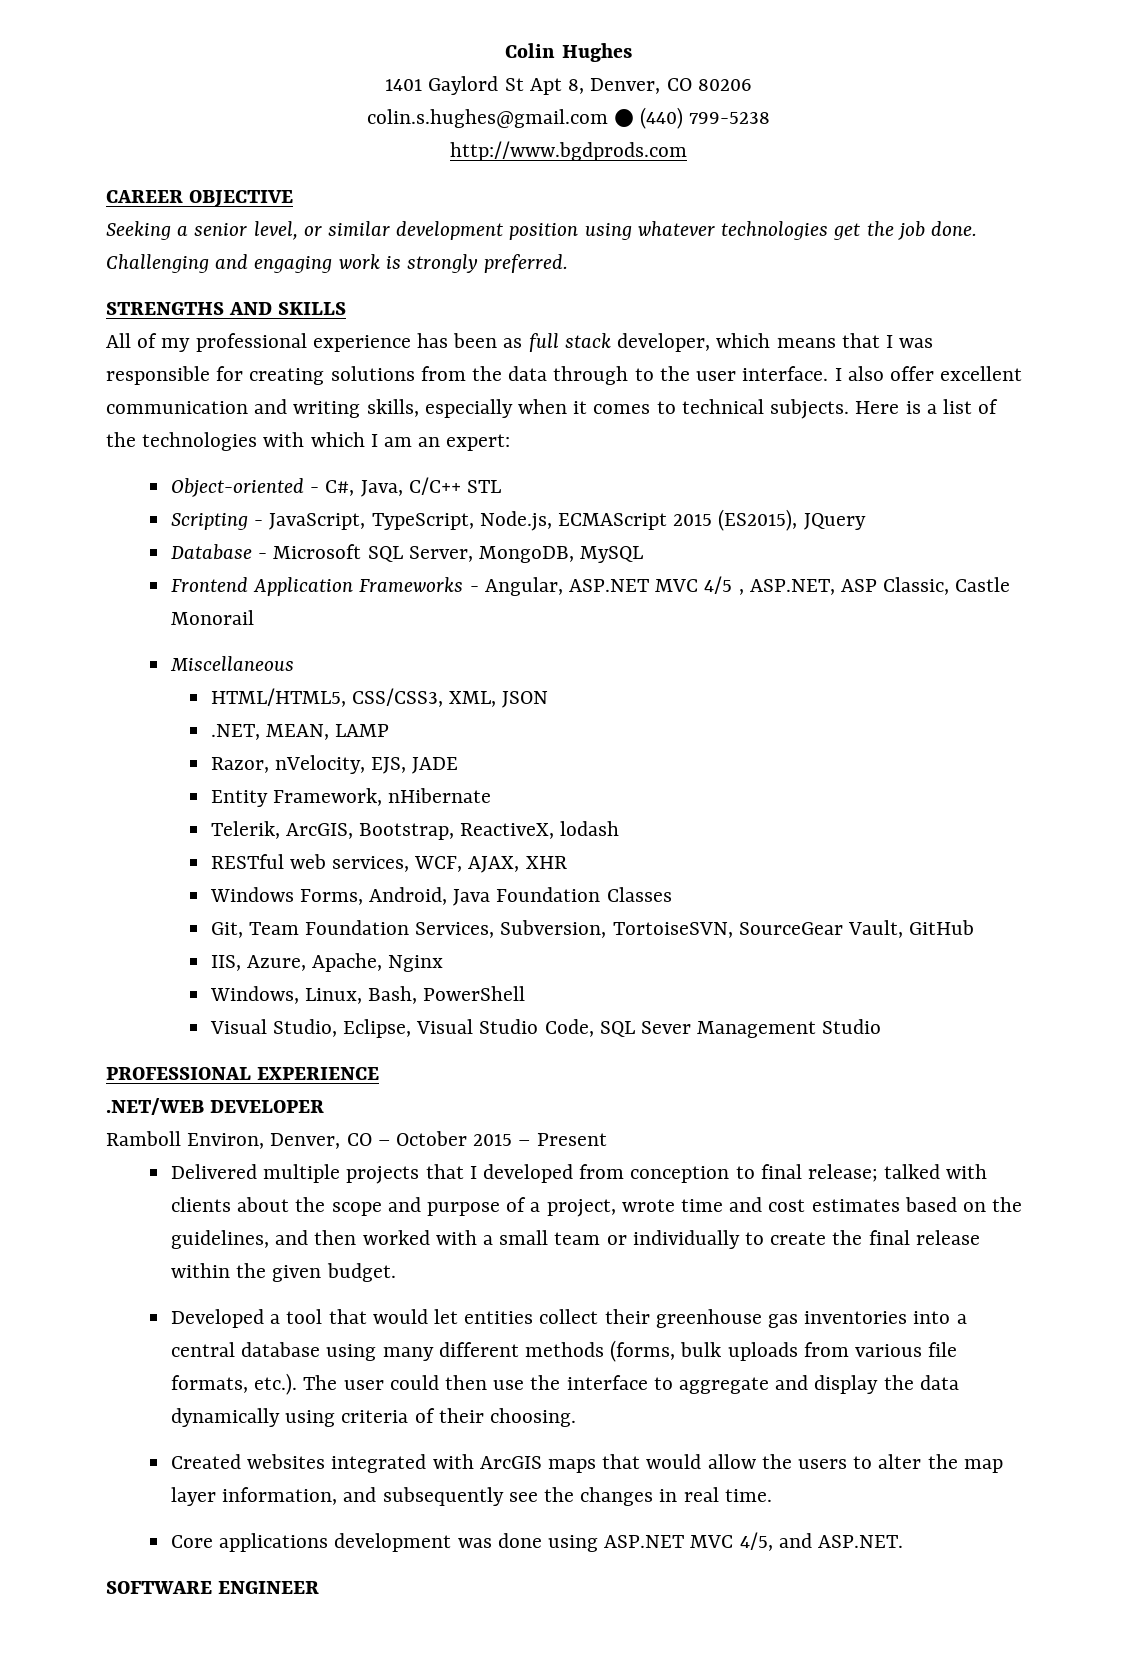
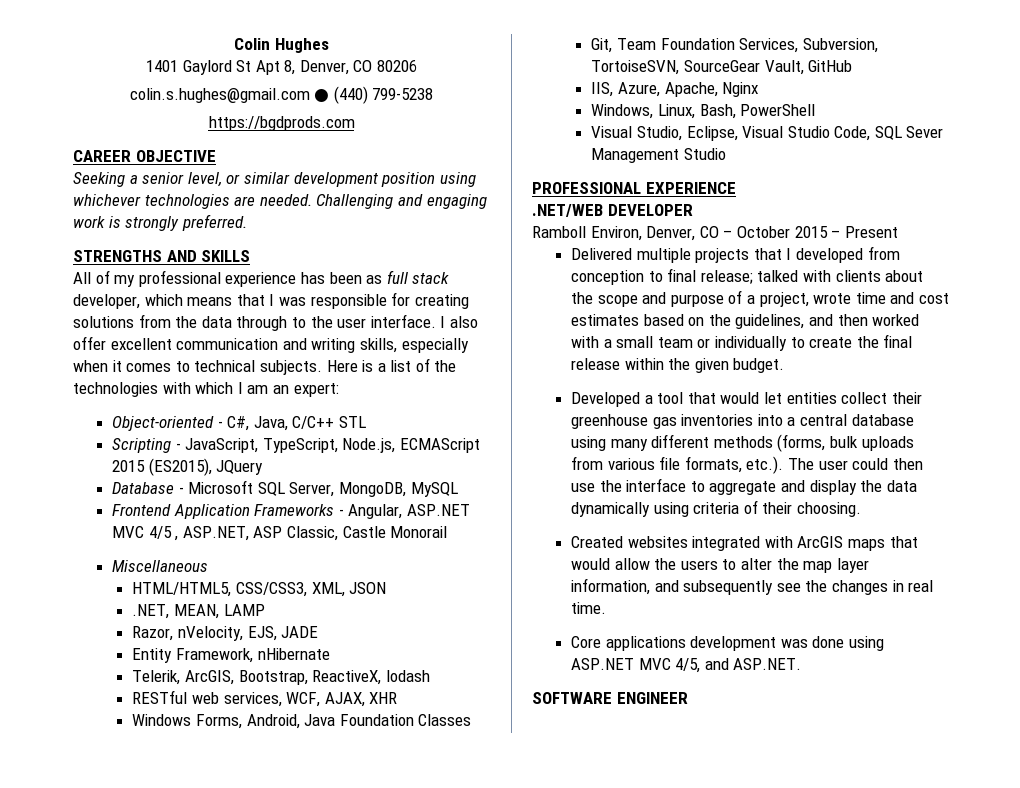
[450,141,687,161] http://www.bgdprods.com -> [208,116,355,131] https://bgdprods.com
[637,221,977,240] whatever technologies get the job done. -> [73,194,312,209] whichever technologies are needed.

